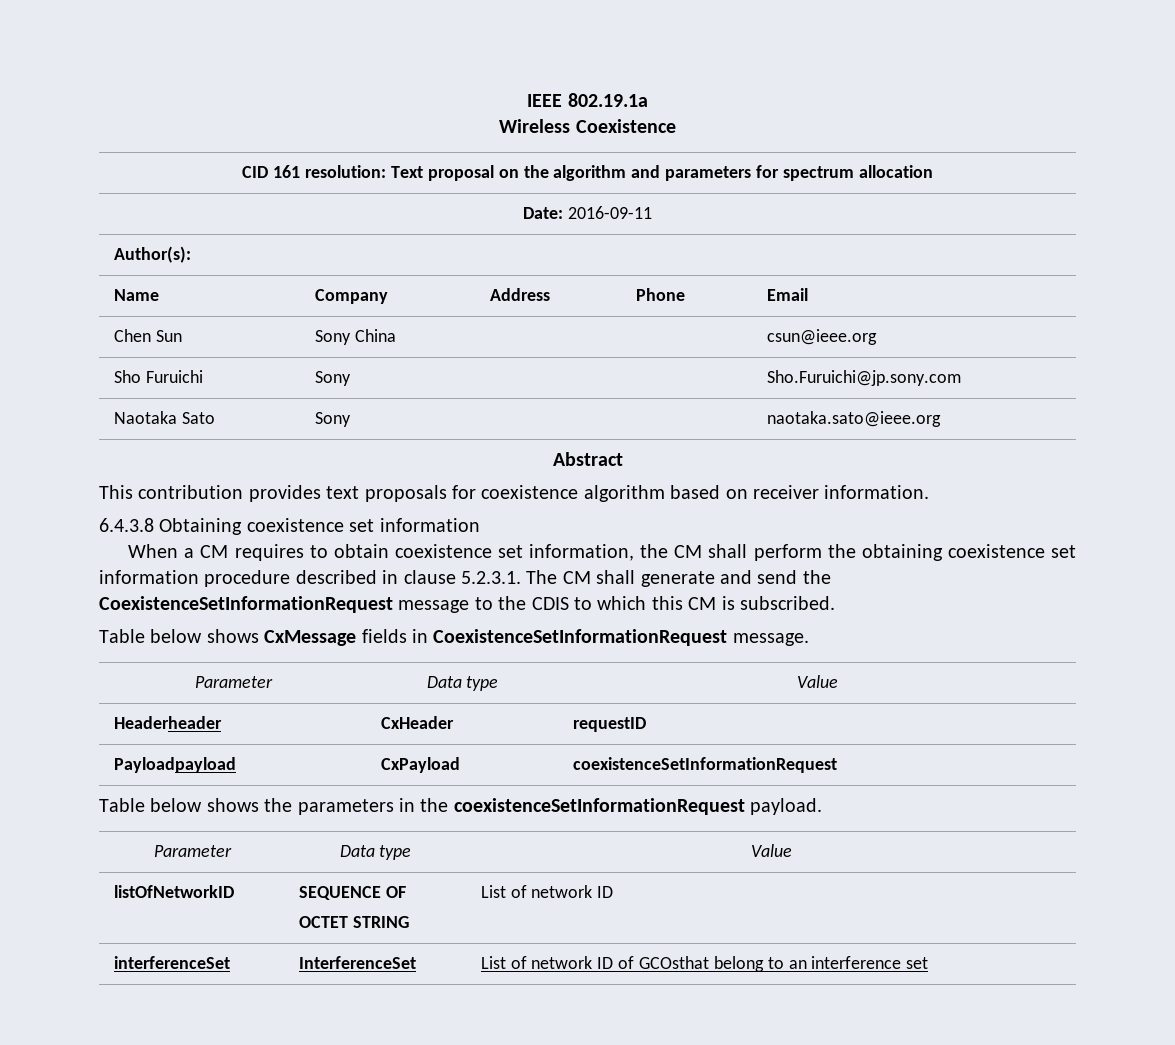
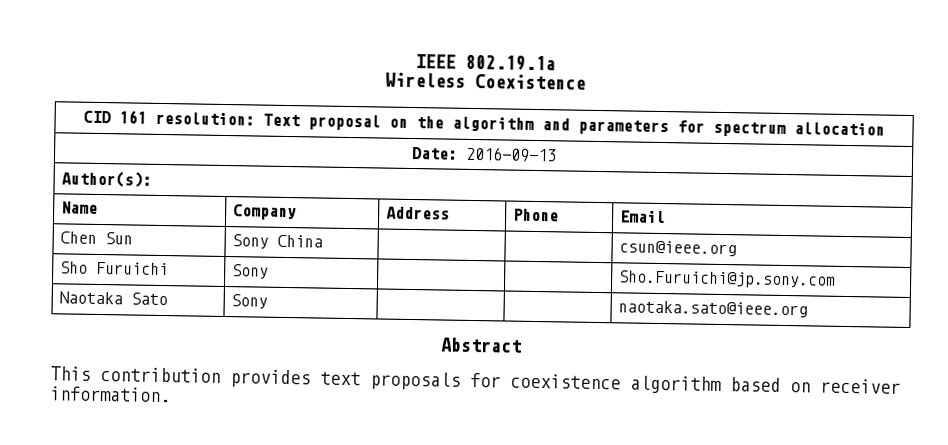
[567,206,652,219] 2016-09-11 -> [464,146,557,163] 2016-09-13
[99,518,480,535] [128,544,1076,561] [99,570,831,587] [99,596,835,613] [99,629,809,646] [194,676,273,688] [426,676,499,691] [796,675,838,688] [113,716,222,729] [380,716,454,729] [572,717,646,732] [113,757,236,773] [380,757,460,773] [572,757,837,773] [99,798,823,815] [153,845,232,857] [339,845,412,860] [750,844,792,857] [113,885,234,898] [298,886,406,900] [298,916,409,928] [480,885,614,898] [113,956,230,969] [298,956,416,969] [480,956,929,972] // 6.4.3.8 Obtaining coexistence set information // When a CM requires to obtain coexistence set information, the CM shall perform the obtaining coexistence set information procedure described in clause 5.2.3.1. The CM shall generate and send the CoexistenceSetInformationRequest message to the CDIS to which this CM is subscribed. // Table below shows CxMessage fields in CoexistenceSetInformationRequest message. // Parameter | Data type | Value // Headerheader | CxHeader | requestID // Payloadpayload | CxPayload | coexistenceSetInformationRequest // Table below shows the parameters in the coexistenceSetInformationRequest payload. // Parameter | Data type | Value // listOfNetworkID | SEQUENCE OF // OCTET STRING | List of network ID // interferenceSet | InterferenceSet | List of network ID of GCOsthat belong to an interference set -> (171, 394) none

